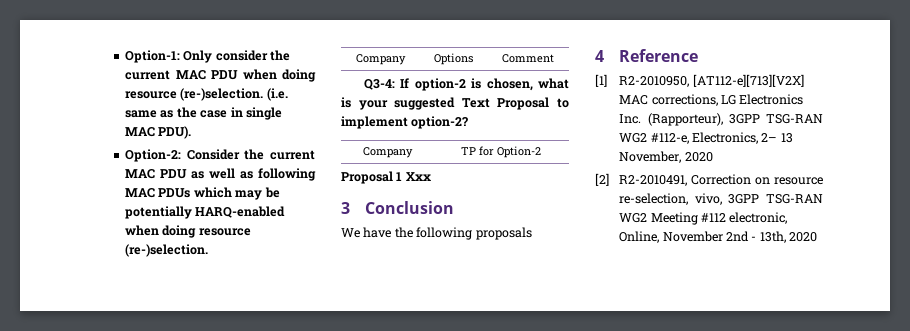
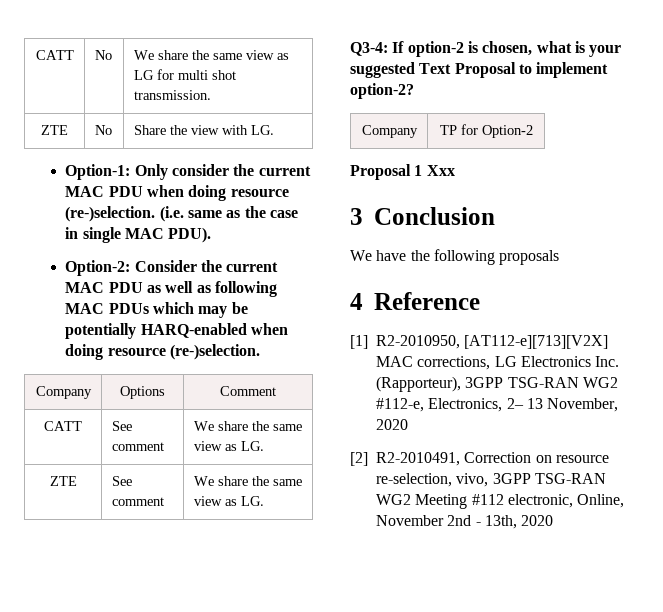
(125, 56) none -> [35,50,74,60] [94,50,112,60] [133,50,289,60] [133,69,236,80] [133,90,211,100] [41,125,68,135] [94,125,112,135] [133,125,274,135] CATT | No | We share the same view as LG for multi shot transmission. // ZTE | No | Share the view with LG. //
(554, 58) none -> [44,421,82,431] [111,421,132,431] [111,442,164,451] [193,421,302,431] [193,441,264,451] [49,476,77,486] [111,476,132,486] [111,497,164,506] [193,476,302,486] [193,496,264,506] // CATT | See comment | We share the same view as LG. // ZTE | See comment | We share the same view as LG.

